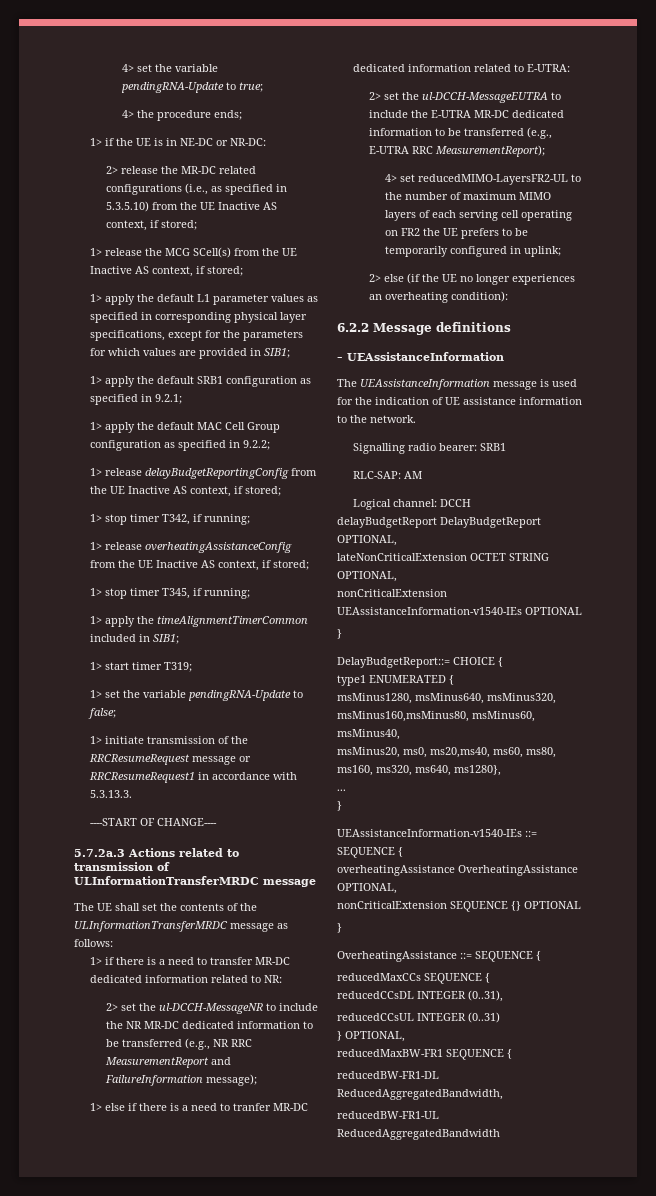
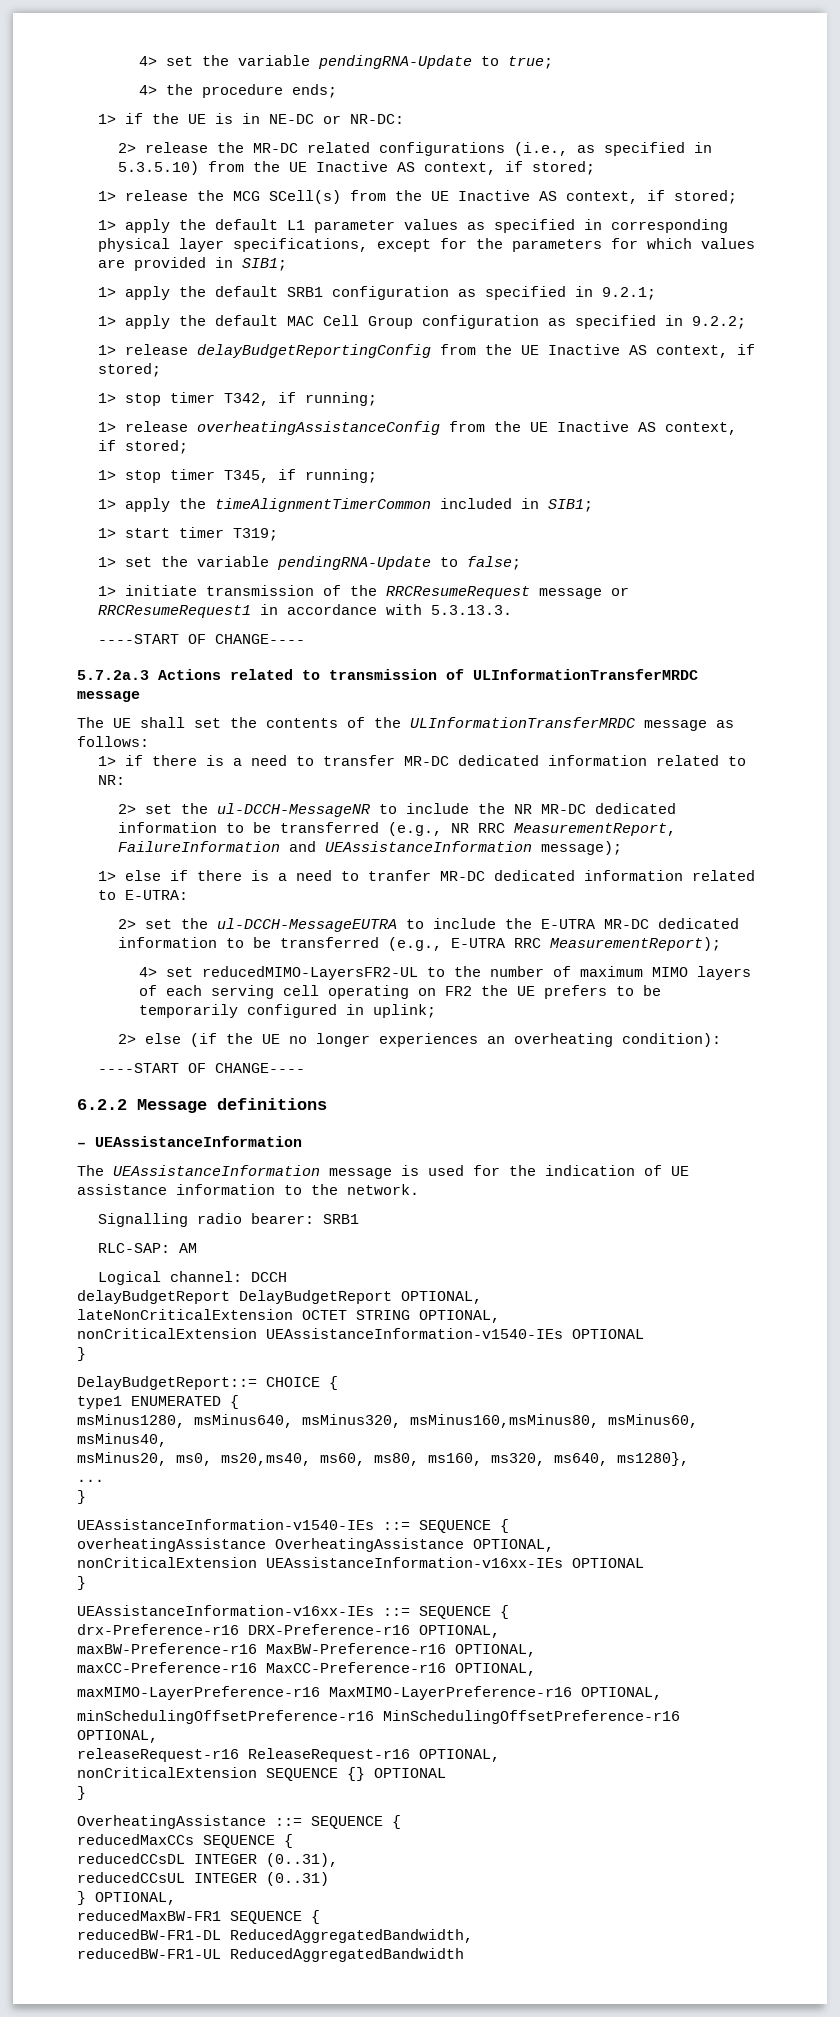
[105,1057,232,1068] [105,1075,204,1086] MeasurementReport and FailureInformation -> [513,823,676,836] [117,841,532,852] MeasurementReport, FailureInformation and UEAssistanceInformation
(509, 296) none -> [97,1063,305,1073] // ----START OF CHANGE----
(397, 888) none -> [77,1557,644,1568] [77,1576,86,1590] [77,1605,509,1619] [77,1624,500,1638] [77,1643,536,1657] [77,1662,536,1676] [77,1686,662,1700] [77,1710,680,1724] [77,1730,158,1743] [77,1748,500,1762] // nonCriticalExtension UEAssistanceInformation-v16xx-IEs OPTIONAL // } // UEAssistanceInformation-v16xx-IEs ::= SEQUENCE { // drx-Preference-r16 DRX-Preference-r16 OPTIONAL, // maxBW-Preference-r16 MaxBW-Preference-r16 OPTIONAL, // maxCC-Preference-r16 MaxCC-Preference-r16 OPTIONAL, // maxMIMO-LayerPreference-r16 MaxMIMO-LayerPreference-r16 OPTIONAL, // minSchedulingOffsetPreference-r16 MinSchedulingOffsetPreference-r16 OPTIONAL, // releaseRequest-r16 ReleaseRequest-r16 OPTIONAL,

